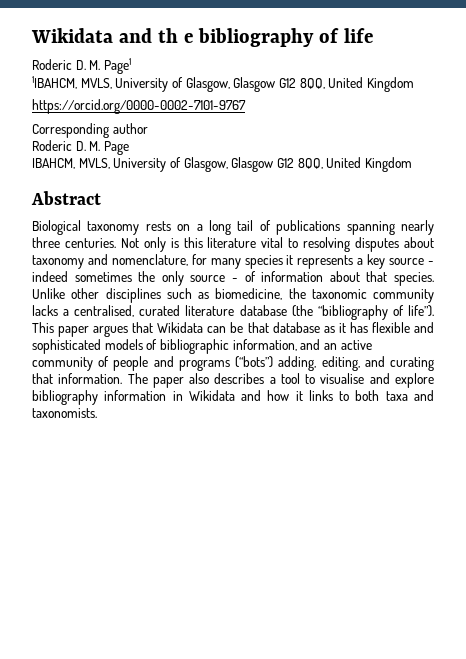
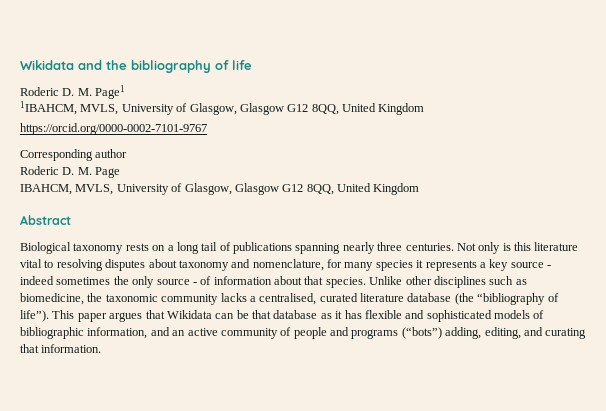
[31,28,193,43] Wikidata and th e -> [20,60,127,70] Wikidata and the
[127,373,434,388] [32,390,434,405] [32,408,97,418] The paper also describes a tool to visualise and explore bibliography information in Wikidata and how it links to both taxa and taxonomists. -> (102, 348) none

